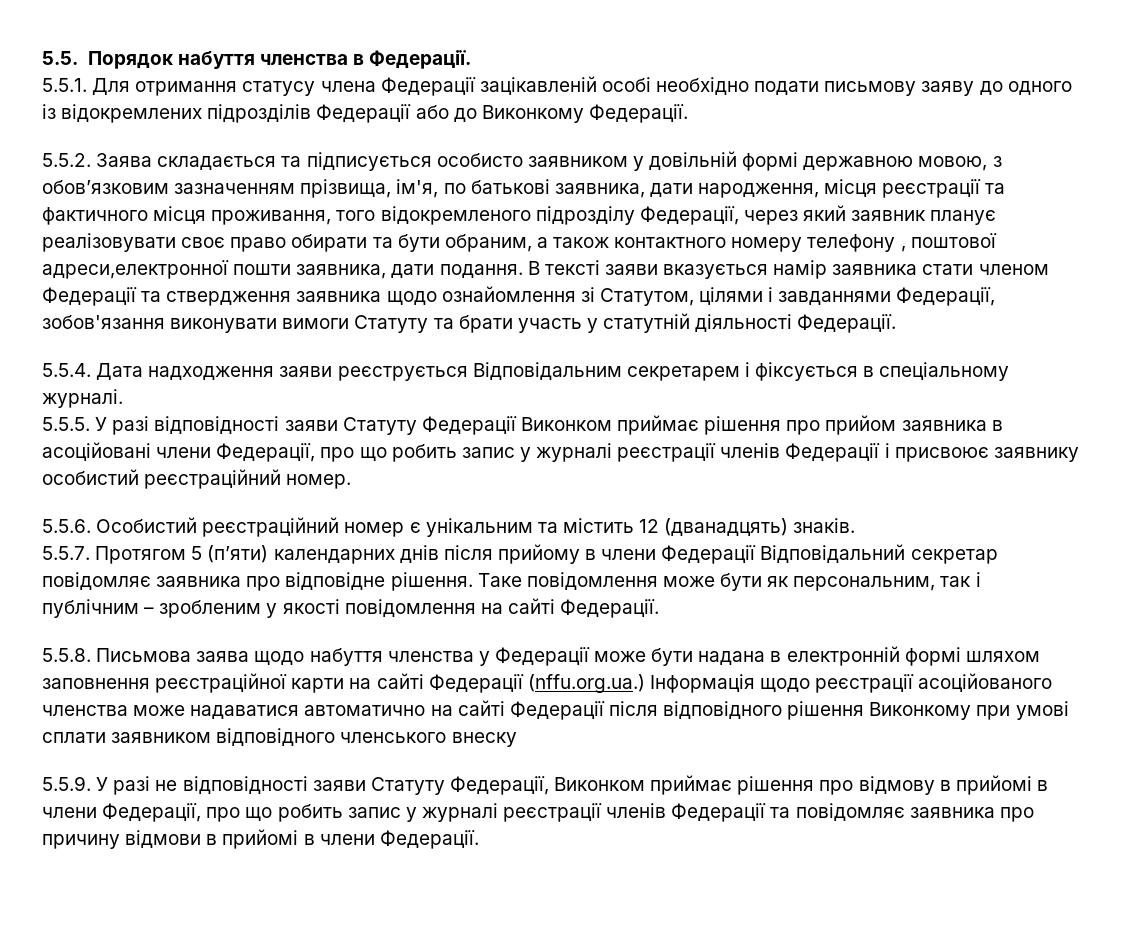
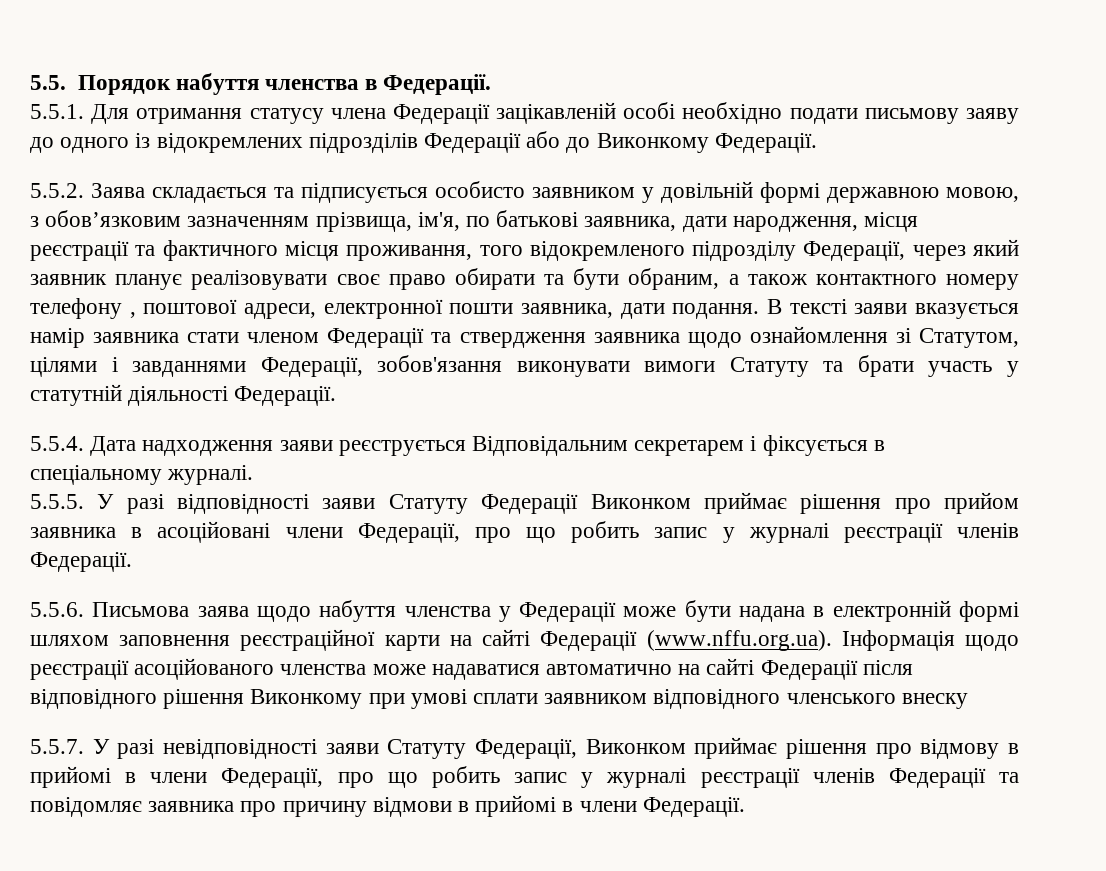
[42,260,229,279] адреси,електронної -> [243,299,443,319] адреси, електронної
[785,443,1079,462] [42,469,352,489] [42,517,856,537] [42,544,998,564] [42,572,981,591] [42,598,660,618] [42,648,91,662] Федерації і присвоює заявнику особистий реєстраційний номер. // 5.5.6. Особистий реєстраційний номер є унікальним та містить 12 (дванадцять) знаків. // 5.5.7. Протягом 5 (п’яти) календарних днів після прийому в члени Федерації Відповідальний секретар повідомляє заявника про відповідне рішення. Таке повідомлення може бути як персональним, так і публічним – зробленим у якості повідомлення на сайті Федерації. // 5.5.8. -> [30,552,132,572] [30,602,84,617] Федерації. // 5.5.6.
[527,674,645,693] (nffu.org.ua.) -> [646,630,832,651] (www.nffu.org.ua).
[42,776,308,795] 5.5.9. У разі не відповідності -> [30,739,317,759] 5.5.7. У разі невідповідності

